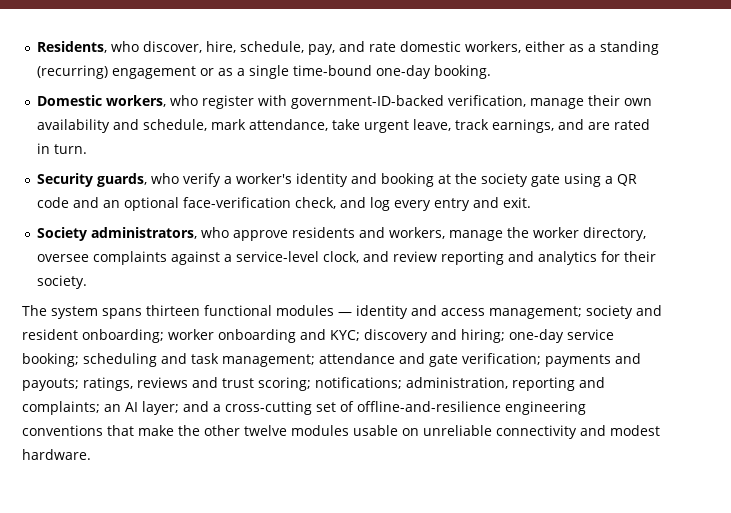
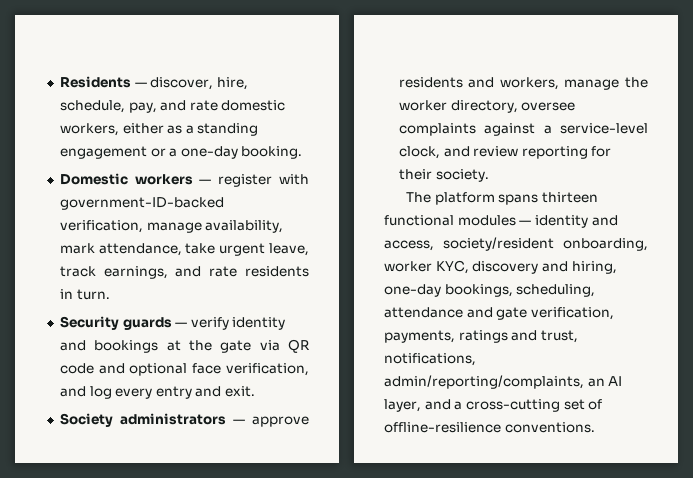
[37,41,140,53] Residents, who -> [59,76,147,88] Residents —
[37,65,109,79] (recurring) -> (259, 129) none
[218,65,373,79] as a single time-bound -> [169,148,178,157] a
[106,95,199,107] workers, who -> [134,174,212,185] workers —
[588,95,653,106] [37,119,208,133] their own availability and schedule, -> [205,220,284,233] availability,
[588,119,651,130] are rated -> [209,266,309,277] rate residents
[97,173,435,187] guards, who verify a worker's identity and booking -> [122,317,286,330] [59,340,159,353] guards — verify identity and bookings
[481,173,638,187] [37,197,337,211] society gate using a QR code and an optional face-verification check, -> [220,339,311,353] [59,363,309,376] gate via QR code and optional face verification,
[91,227,230,239] administrators, who -> [119,413,245,425] administrators —
[508,251,598,265] and analytics -> (588, 152) none
[51,306,98,319] system -> [434,192,495,205] platform
[441,305,662,319] [22,329,614,343] [22,353,641,367] [22,377,605,391] [22,401,100,415] access management; society and resident onboarding; worker onboarding and KYC; discovery and hiring; one-day service booking; scheduling and task management; attendance and gate verification; payments and payouts; ratings, reviews and trust scoring; notifications; administration, reporting and complaints; -> [384,237,648,251] [384,260,617,274] [384,284,596,297] [384,307,614,320] [384,330,578,343] [384,353,476,366] [384,375,584,389] access, society/resident onboarding, worker KYC, discovery and hiring, one-day bookings, scheduling, attendance and gate verification, payments, ratings and trust, notifications, admin/reporting/complaints,
[142,401,179,415] layer; -> [384,399,421,412] layer,
[357,401,586,415] [22,425,660,439] [22,449,91,460] offline-and-resilience engineering conventions that make the other twelve modules usable on unreliable connectivity and modest hardware. -> [384,422,595,433] offline-resilience conventions.

